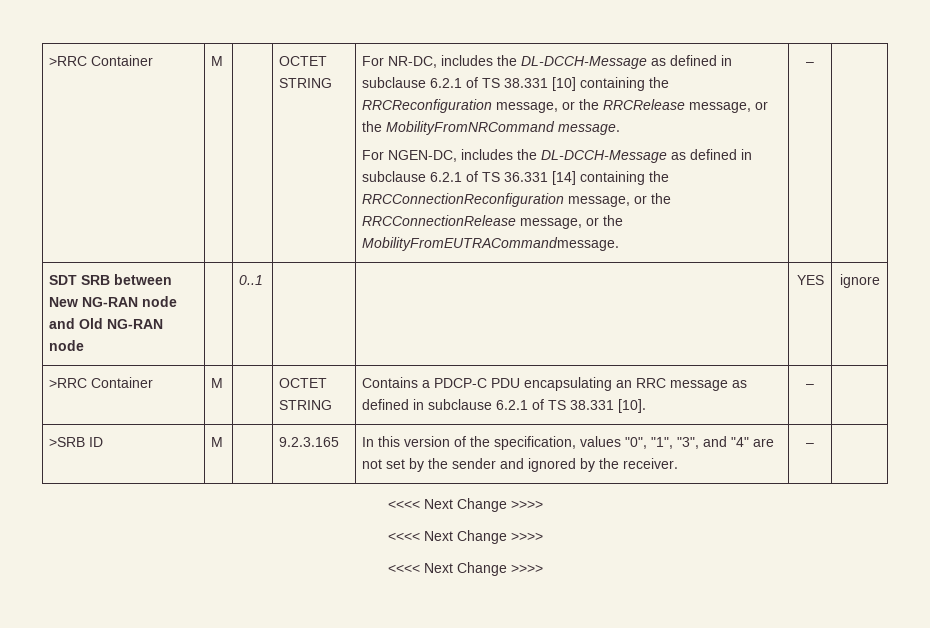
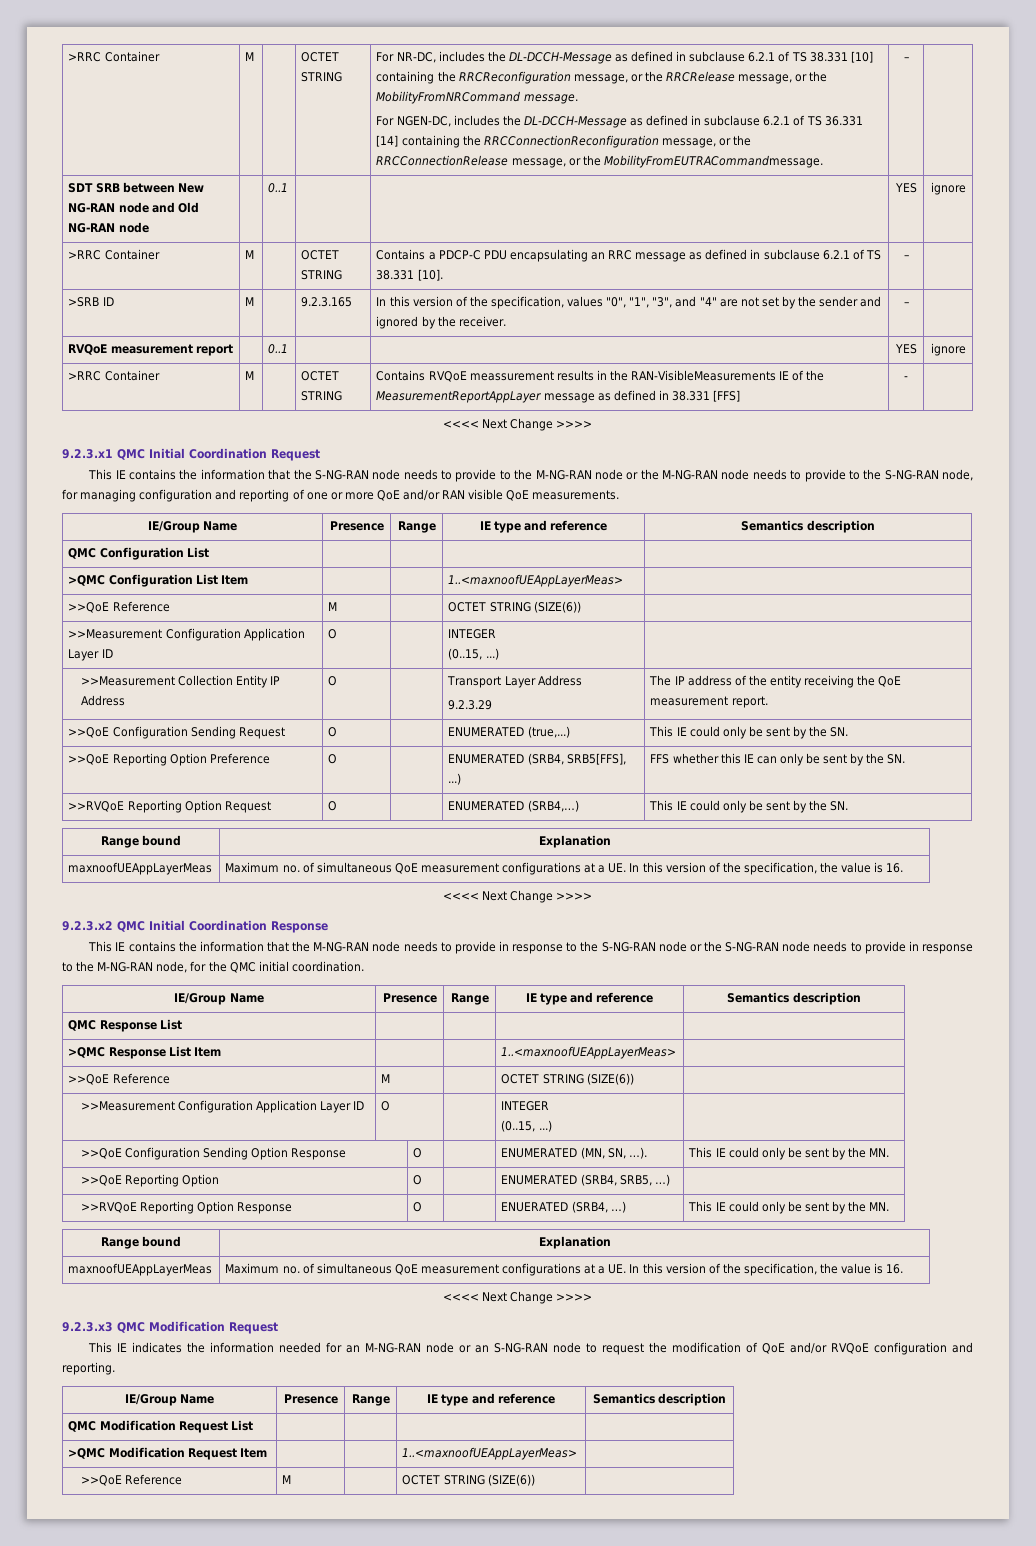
[387,498,543,512] [387,530,543,544] [387,562,543,576] // <<<< Next Change >>>> // <<<< Next Change >>>> // <<<< Next Change >>>> -> [68,344,233,356] [268,344,289,354] [894,344,917,354] [930,343,966,356] [68,370,160,381] [245,371,255,380] [301,371,340,381] [301,391,343,401] [376,370,825,382] [376,390,741,403] [904,376,908,380] [442,418,593,431] [62,448,320,461] [88,469,974,482] [62,489,620,502] [147,521,238,533] [329,521,384,531] [397,521,436,533] [479,520,608,533] [741,520,875,533] [68,547,209,560] [68,574,248,587] [448,574,624,587] [68,601,170,613] [328,602,338,611] [448,601,581,613] [68,628,305,641] [68,649,113,661] [328,629,338,639] [448,629,497,639] [448,648,499,660] [80,675,281,688] [80,695,125,706] [328,676,338,686] [447,675,582,688] [448,700,493,710] [649,675,902,688] [650,696,768,708] [68,726,285,739] [328,727,338,737] [448,726,570,738] [649,726,849,739] [68,753,270,766] [328,754,338,764] [448,753,626,765] [448,773,462,785] [650,753,906,766] [68,800,271,813] [328,801,338,811] [448,800,579,812] [649,800,849,813] [100,835,182,848] [538,835,611,848] [68,862,213,875] [225,862,904,875] [442,890,593,903] [62,920,328,933] [88,941,973,954] [62,961,364,973] [174,993,264,1005] [382,993,437,1003] [450,993,489,1005] [525,992,654,1005] [727,992,861,1005] [68,1019,182,1032] [68,1046,221,1059] [501,1046,677,1059] [68,1073,170,1085] [381,1074,391,1083] [501,1073,634,1085] [80,1100,365,1113] [381,1101,391,1111] [501,1101,550,1111] [501,1120,552,1132] [80,1147,347,1160] [413,1148,423,1158] [501,1147,647,1159] [688,1147,890,1160] [80,1174,219,1187] [413,1175,423,1185] [501,1174,670,1186] [80,1201,293,1214] [413,1202,423,1212] [501,1201,626,1213] [688,1201,890,1214] [100,1236,182,1249] [538,1236,611,1249] [68,1263,213,1276] [225,1263,904,1276] [442,1291,593,1304] [62,1321,278,1334] [88,1342,973,1355] [62,1362,115,1375] [124,1394,215,1406] [283,1394,338,1404] [351,1394,390,1406] [427,1393,555,1406] [592,1393,727,1406] [68,1420,253,1433] [68,1447,267,1460] [402,1447,578,1460] [80,1474,182,1486] [282,1475,292,1484] [402,1474,535,1486] // RVQoE measurement report | | 0..1 | | | YES | ignore // >RRC Container | M | | OCTET STRING | Contains RVQoE meassurement results in the RAN-VisibleMeasurements IE of the MeasurementReportAppLayer message as defined in 38.331 [FFS] | - | // <<<< Next Change >>>> // 9.2.3.x1 QMC Initial Coordination Request // This IE contains the information that the S-NG-RAN node needs to provide to the M-NG-RAN node or the M-NG-RAN node needs to provide to the S-NG-RAN node, for managing configuration and reporting of one or more QoE and/or RAN visible QoE measurements. // IE/Group Name | Presence | Range | IE type and reference | Semantics description // QMC Configuration List | | | | // >QMC Configuration List Item | | | 1..<maxnoofUEAppLayerMeas> | // >>QoE Reference | M | | OCTET STRING (SIZE(6)) | // >>Measurement Configuration Application Layer ID | O | | INTEGER // (0..15, ...) | // >>Measurement Collection Entity IP Address | O | | Transport Layer Address // 9.2.3.29 | The IP address of the entity receiving the QoE measurement report. // >>QoE Configuration Sending Request | O | | ENUMERATED (true,...) | This IE could only be sent by the SN. // >>QoE Reporting Option Preference | O | | ENUMERATED (SRB4, SRB5[FFS], ...) | FFS whether this IE can only be sent by the SN. // >>RVQoE Reporting Option Request | O | | ENUMERATED (SRB4,…) | This IE could only be sent by the SN. // Range bound | Explanation // maxnoofUEAppLayerMeas | Maximum no. of simultaneous QoE measurement configurations at a UE. In this version of the specification, the value is 16. // <<<< Next Change >>>> // 9.2.3.x2 QMC Initial Coordination Response // This IE contains the information that the M-NG-RAN node needs to provide in response to the S-NG-RAN node or the S-NG-RAN node needs to provide in response to the M-NG-RAN node, for the QMC initial coordination. // IE/Group Name | Presence | Range | IE type and reference | Semantics description // QMC Response List | | | | // >QMC Response List Item | | | 1..<maxnoofUEAppLayerMeas> | // >>QoE Reference | M | | OCTET STRING (SIZE(6)) | // >>Measurement Configuration Application Layer ID | O | | INTEGER // (0..15, ...) | // >>QoE Configuration Sending Option Response | O | | ENUMERATED (MN, SN, …). | This IE could only be sent by the MN. // >>QoE Reporting Option | O | | ENUMERATED (SRB4, SRB5, …) | // >>RVQoE Reporting Option Response | O | | ENUERATED (SRB4, …) | This IE could only be sent by the MN. // Range bound | Explanation // maxnoofUEAppLayerMeas | Maximum no. of simultaneous QoE measurement configurations at a UE. In this version of the specification, the value is 16. // <<<< Next Change >>>> // 9.2.3.x3 QMC Modification Request // This IE indicates the information needed for an M-NG-RAN node or an S-NG-RAN node to request the modification of QoE and/or RVQoE configuration and reporting. // IE/Group Name | Presence | Range | IE type and reference | Semantics description // QMC Modification Request List | | | | // >QMC Modification Request Item | | | 1..<maxnoofUEAppLayerMeas> | // >>QoE Reference | M | | OCTET STRING (SIZE(6)) |

